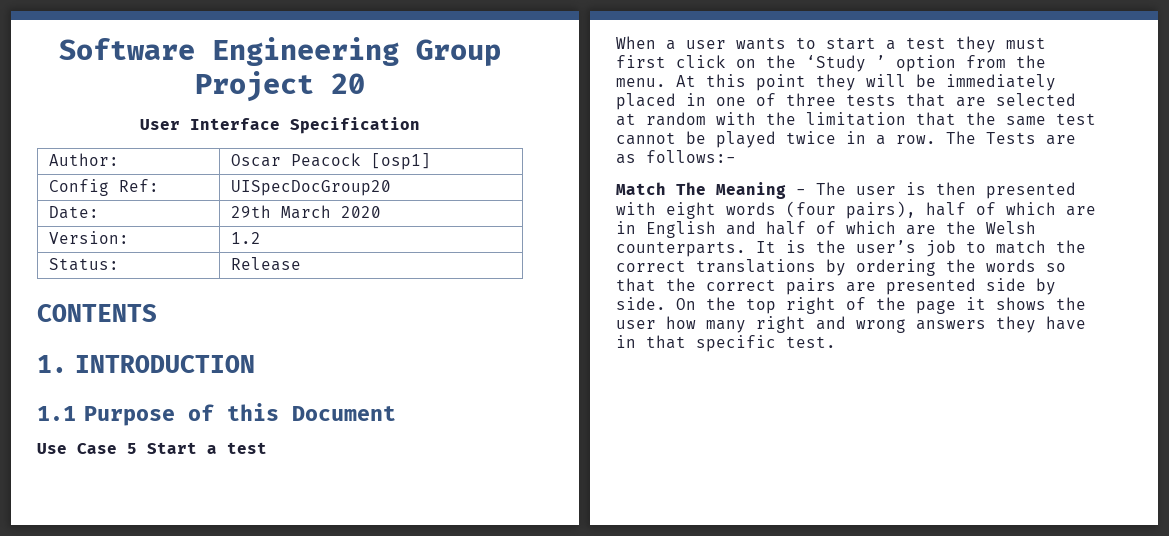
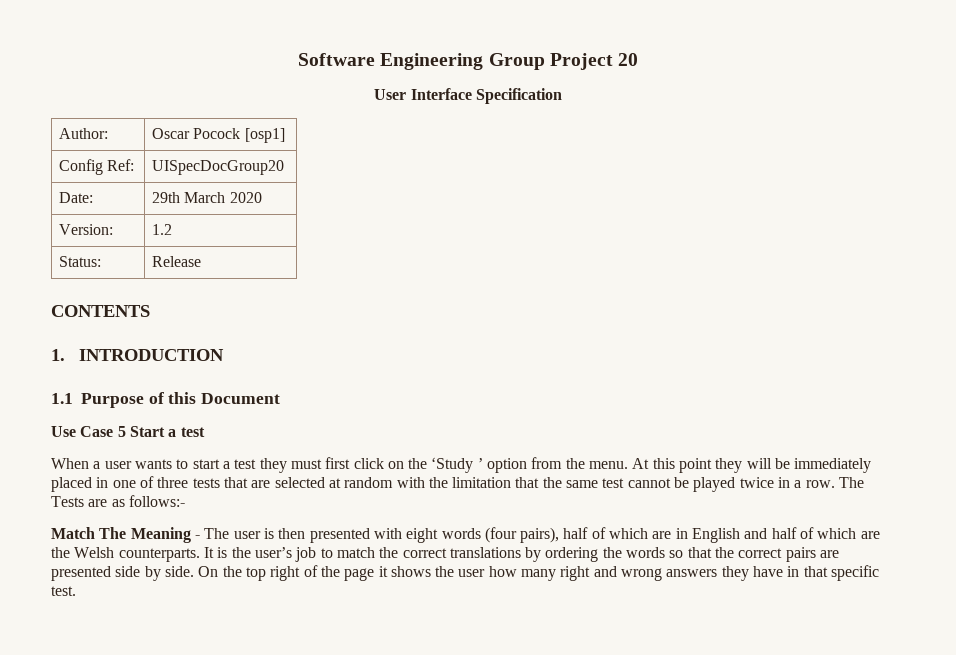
[291,153,362,167] Peacock -> [193,128,241,139] Pocock

